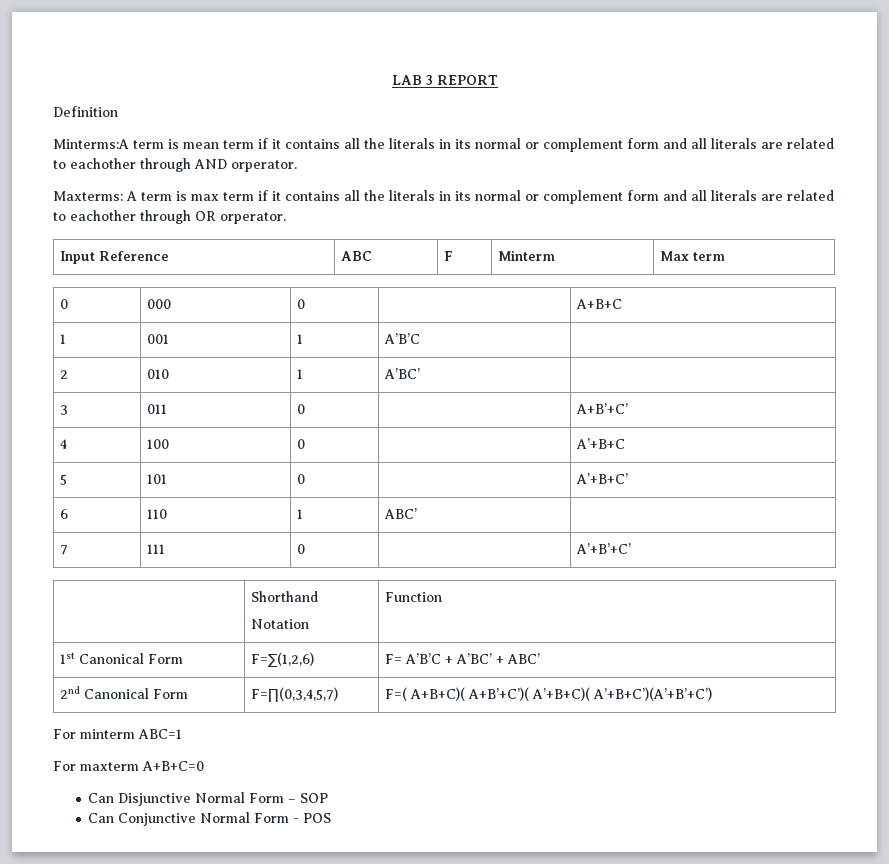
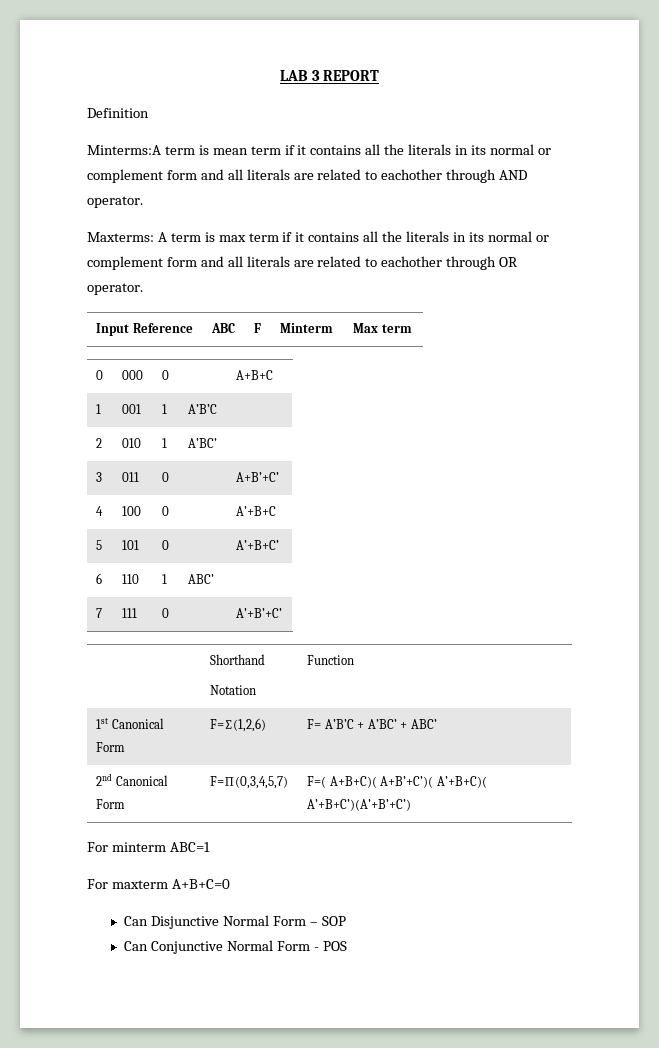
[231,160,297,172] orperator. -> [87,196,143,208] operator.
[220,212,286,224] orperator. -> [87,283,143,295] operator.

